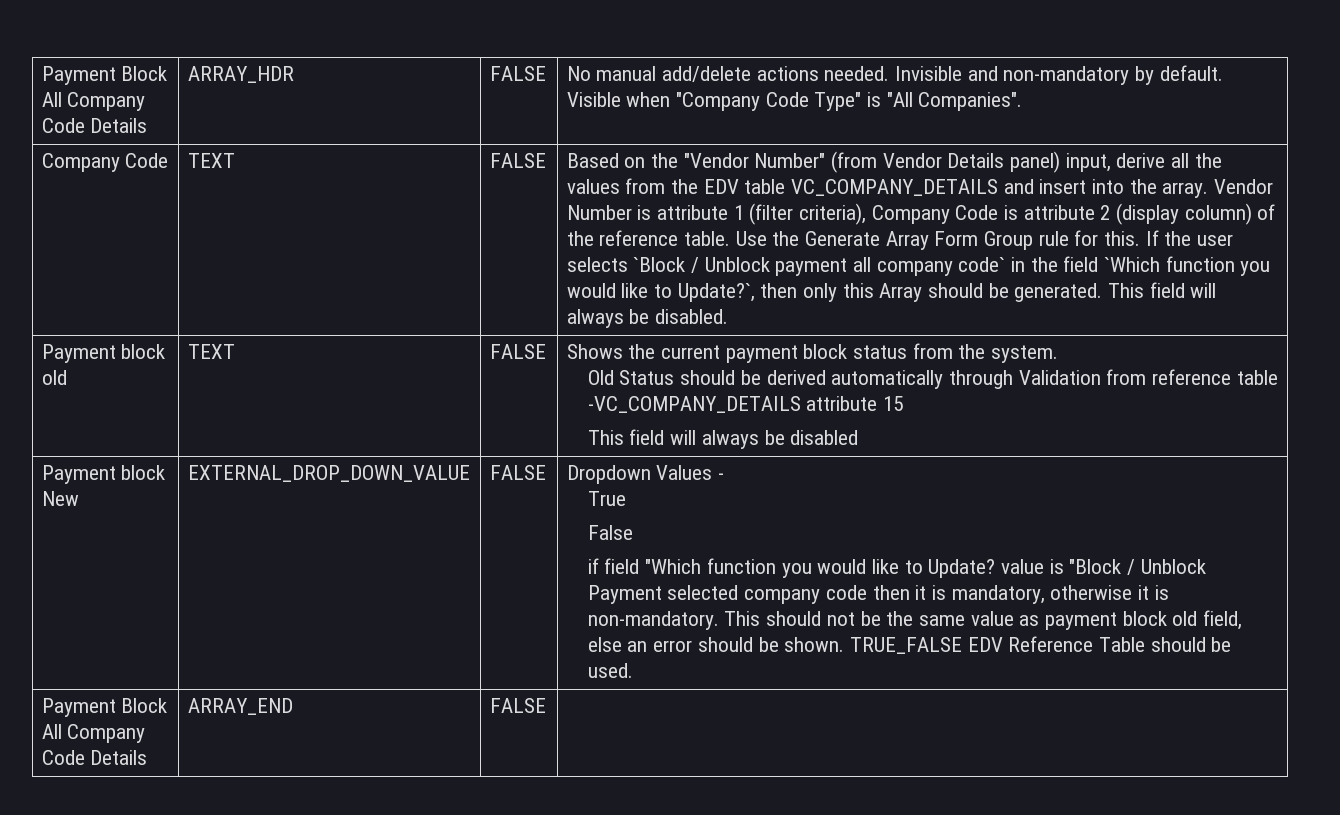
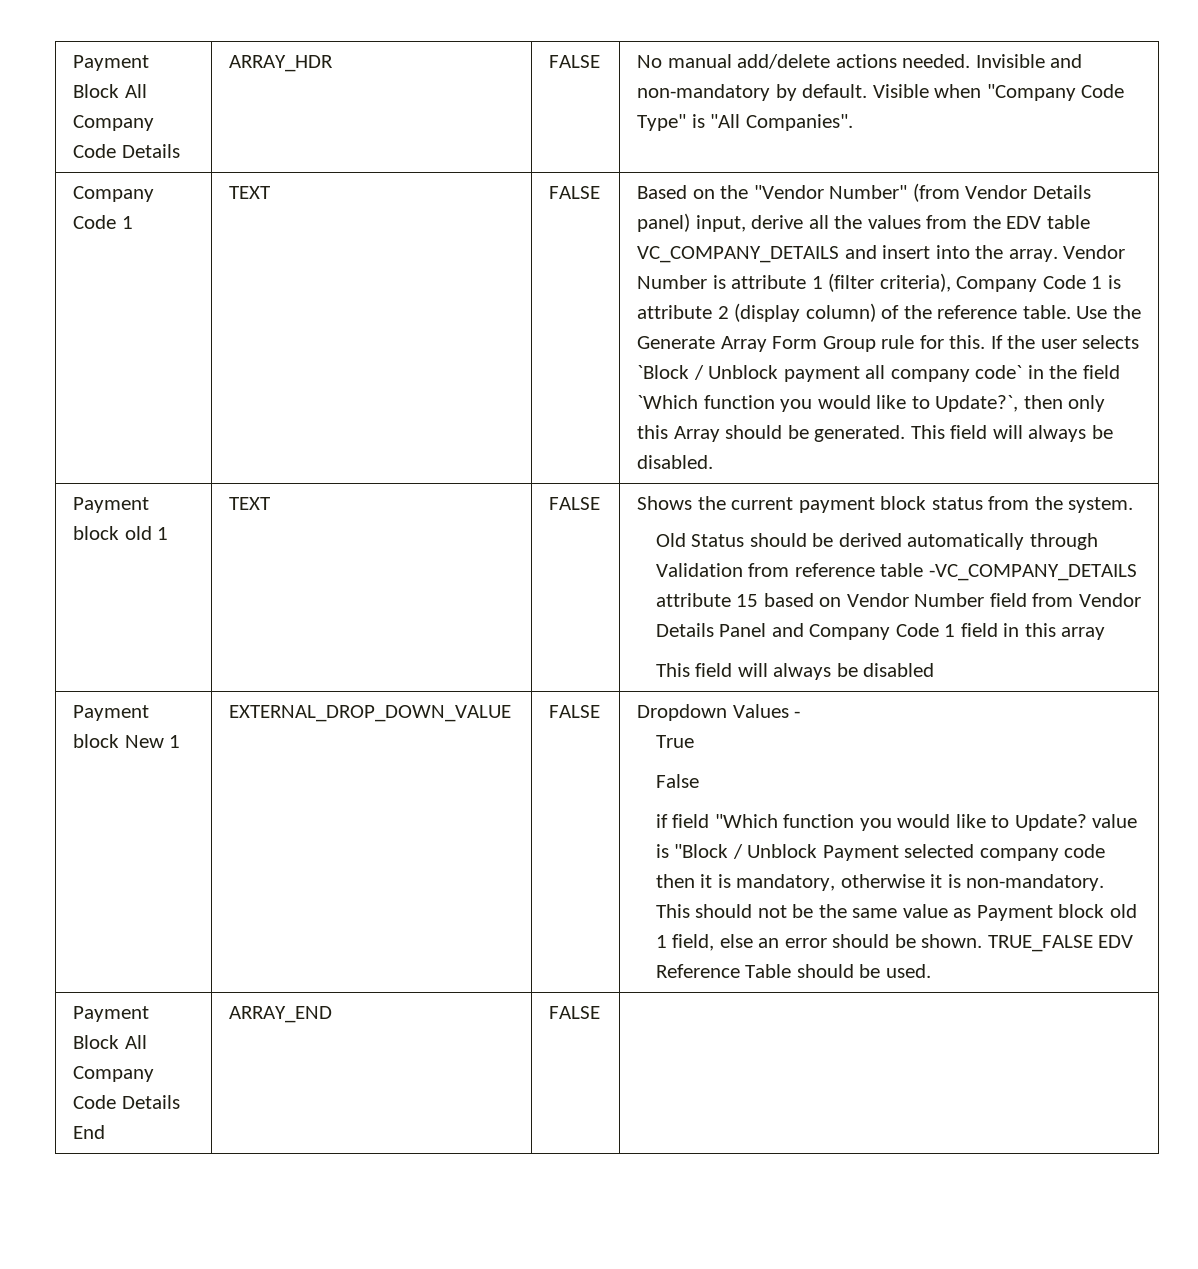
(169, 160) none -> [121,216,133,229] 1
(999, 212) none -> [1091,276,1103,289] 1
(67, 377) none -> [157,527,169,540] 1
(904, 403) none -> [763,593,1141,607] [655,623,1106,640] based on Vendor Number field from Vendor Details Panel and Company Code 1 field in this array
(79, 498) none -> [169,735,181,748] 1
[1044,611,1198,630] payment block old -> [976,904,1137,921] [655,935,667,948] Payment block old 1
(148, 757) none -> [73,1125,106,1139] End

